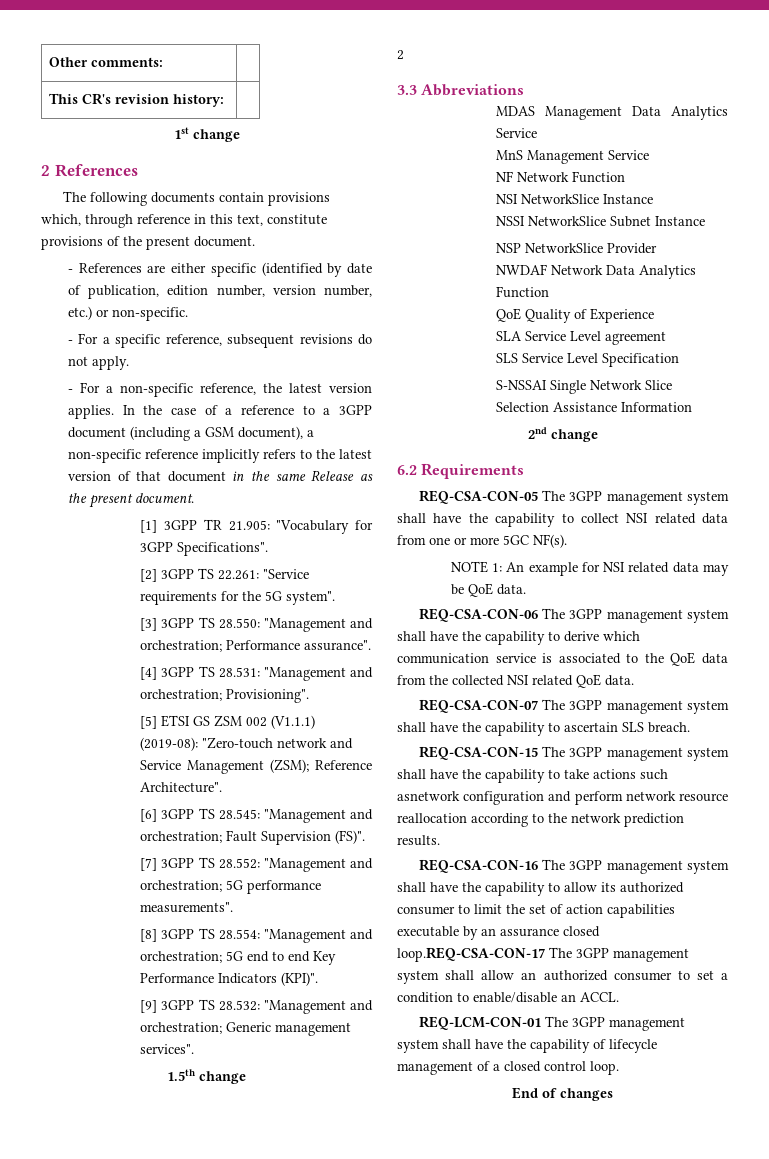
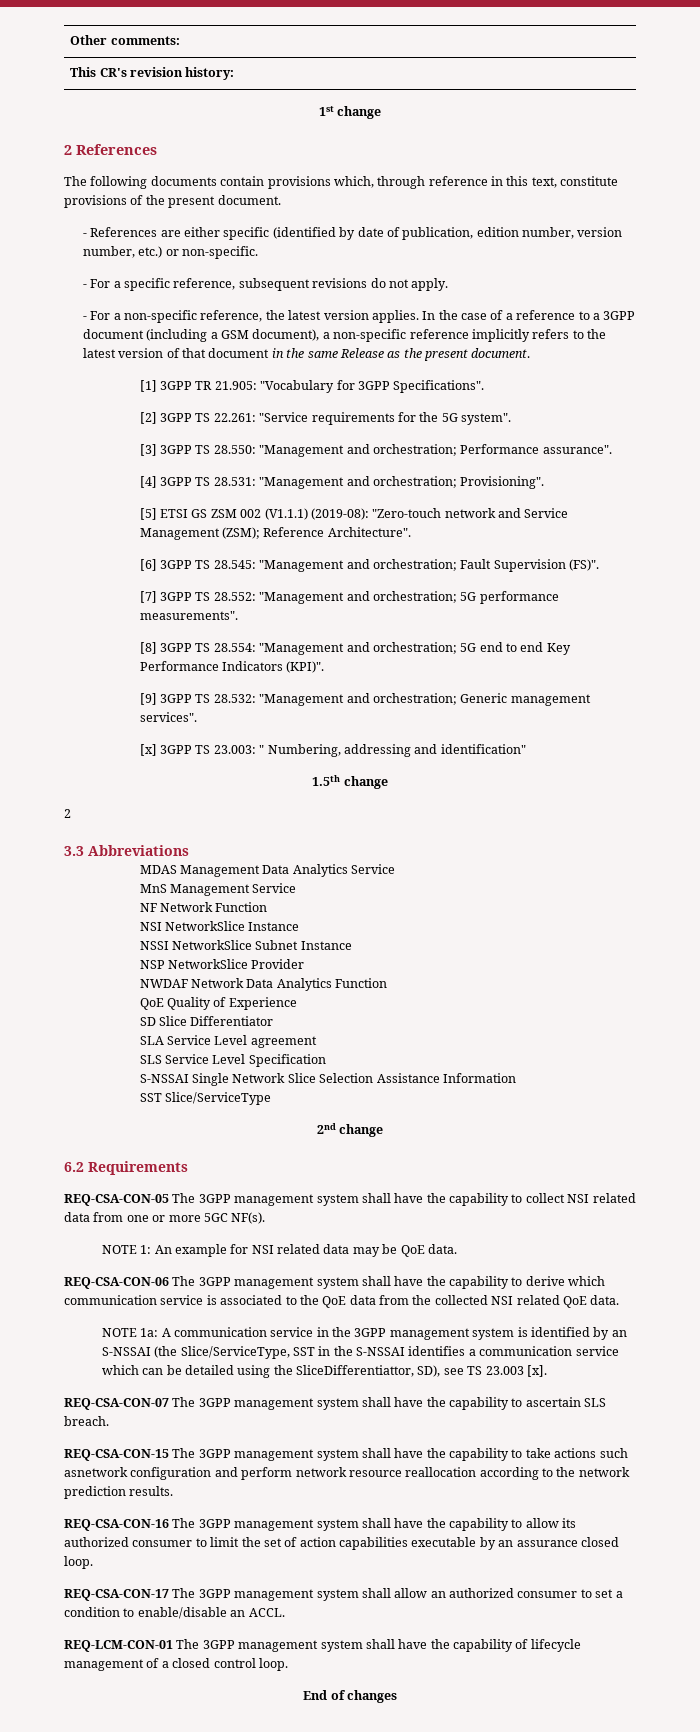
(195, 1049) none -> [139,744,526,757] // [x] 3GPP TS 23.003: " Numbering, addressing and identification"
(655, 315) none -> [139,1016,274,1026] // SD Slice Differentiator
(693, 407) none -> [139,1092,272,1105] // SST Slice/ServiceType
(634, 680) none -> [101,1327,627,1340] [101,1346,619,1359] [101,1365,547,1378] // NOTE 1a: A communication service in the 3GPP management system is identified by an S-NSSAI (the Slice/ServiceType, SST in the S-NSSAI identifies a communication service which can be detailed using the SliceDifferentiattor, SD), see TS 23.003 [x].
[397,947,545,962] loop.REQ-CSA-CON-17 -> [64,1556,93,1569] [64,1589,169,1601] loop. // REQ-CSA-CON-17

